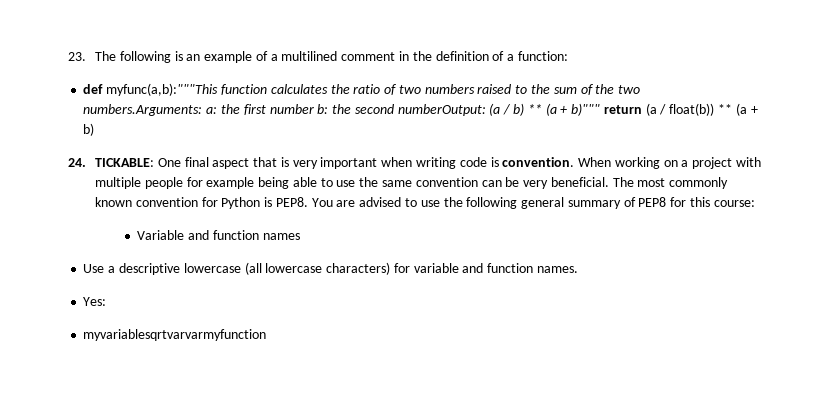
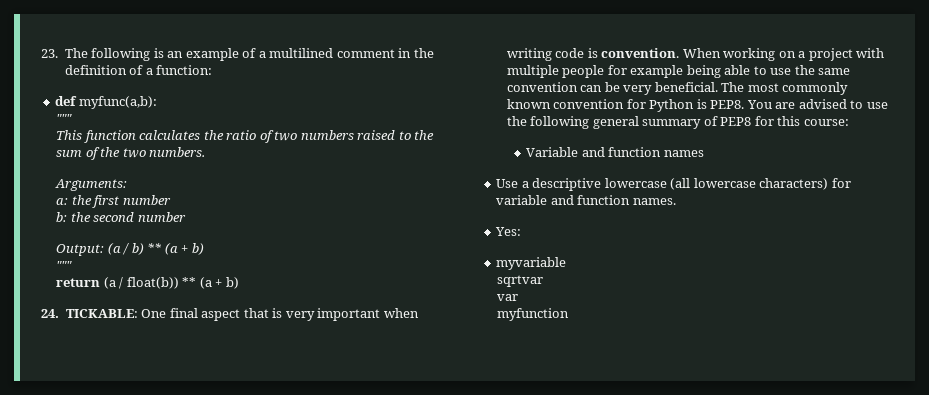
[106,83,219,96] myfunc(a,b):"""This -> [78,96,157,109] [56,114,73,123] [56,130,83,140] myfunc(a,b): // """ // This
[83,104,203,116] numbers.Arguments: -> [149,147,206,157] [55,179,128,191] numbers. // Arguments: //
(314, 109) none -> (171, 200) //
[397,104,486,116] numberOutput: -> [137,212,186,222] [56,244,105,256] number // Output:
[571,103,601,116] b)""" -> [191,243,204,255] [56,261,73,270] b) // """ //
[83,329,267,341] myvariablesqrtvarvarmyfunction -> [496,257,567,270] [497,275,544,287] [497,294,519,301] [497,308,570,321] myvariable // sqrtvar // var // myfunction

